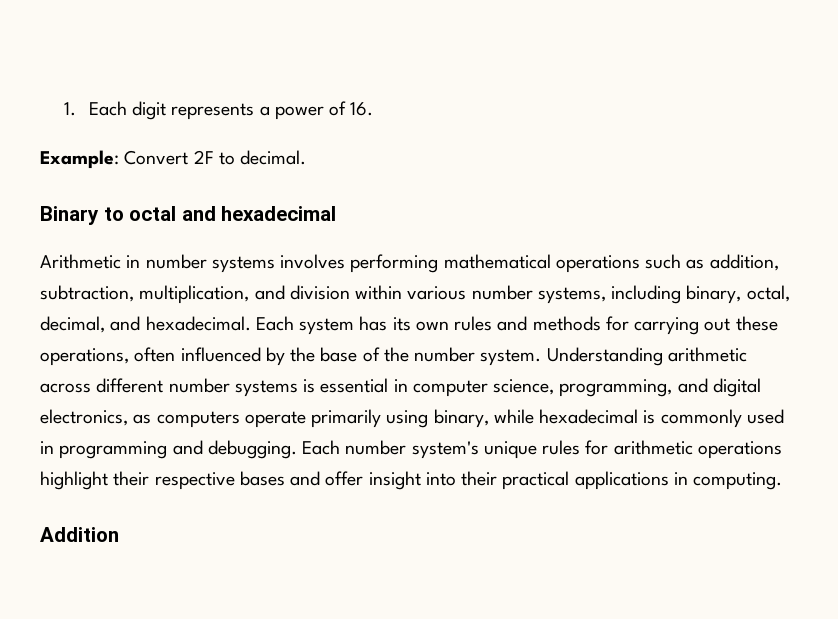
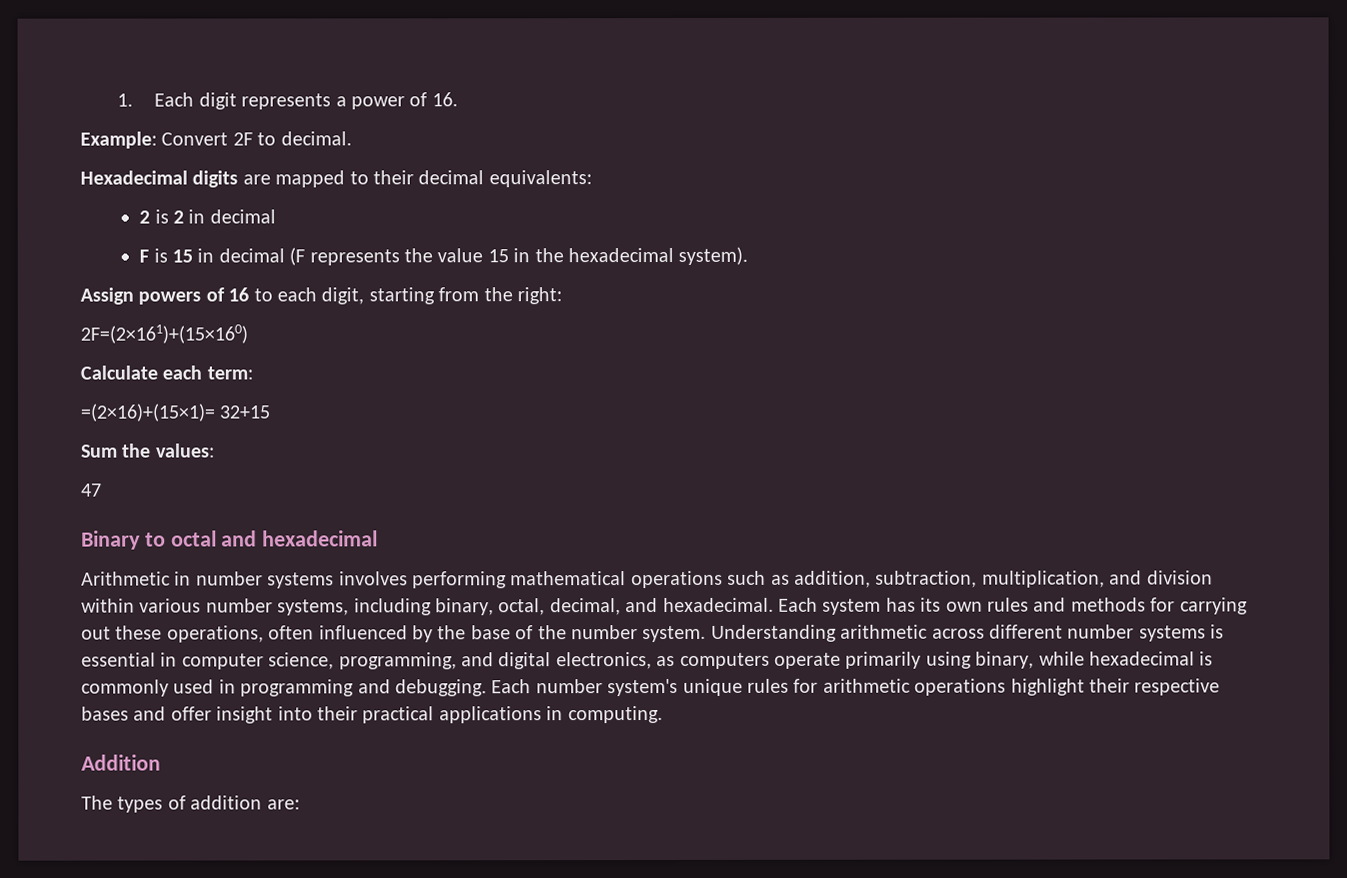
(307, 157) none -> [80,170,592,188] [139,209,276,224] [139,246,749,266] [80,287,562,305] [80,324,248,344] [80,365,253,380] [80,403,271,422] [81,443,215,458] [81,483,102,497] // Hexadecimal digits are mapped to their decimal equivalents: // 2 is 2 in decimal // F is 15 in decimal (F represents the value 15 in the hexadecimal system). // Assign powers of 16 to each digit, starting from the right: // 2F=(2×161)+(15×160) // Calculate each term: // =(2×16)+(15×1)= 32+15 // Sum the values: // 47
(119, 534) none -> [81,795,300,813] // The types of addition are:

